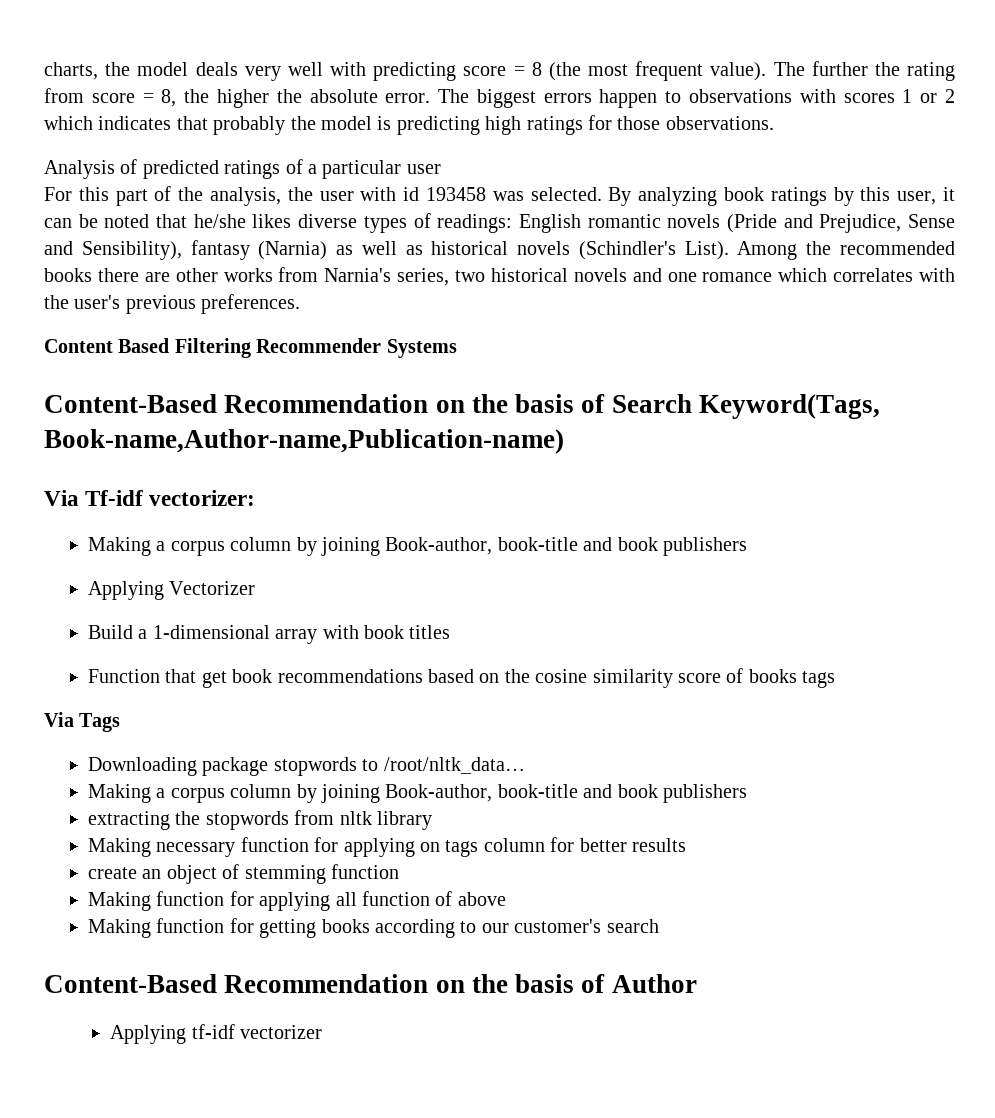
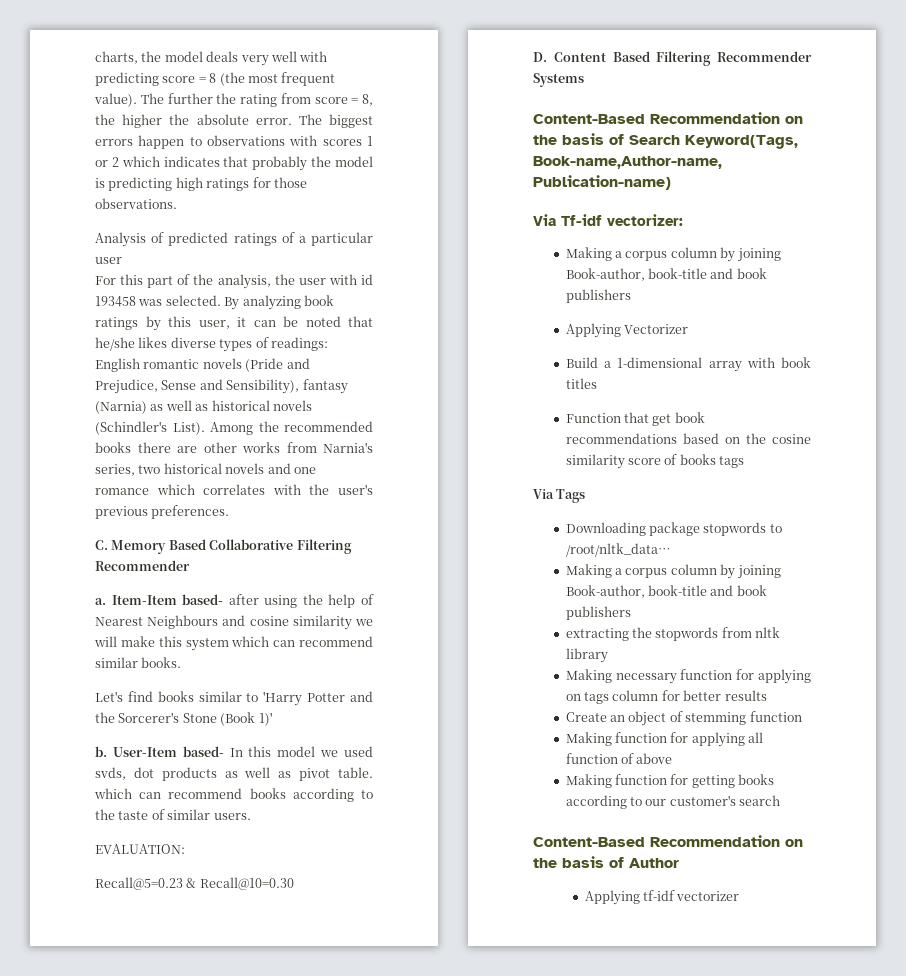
(301, 304) none -> [95,539,352,554] [95,560,190,571] [95,594,374,608] [95,615,373,630] [94,636,373,651] [95,657,182,668] [95,691,373,706] [95,712,272,726] [95,746,373,757] [95,767,373,781] [94,788,373,802] [95,809,251,820] [95,844,185,854] [95,877,294,890] [533,52,547,62] C. Memory Based Collaborative Filtering Recommender // a. Item-Item based- after using the help of Nearest Neighbours and cosine similarity we will make this system which can recommend similar books. // Let's find books similar to 'Harry Potter and the Sorcerer's Stone (Book 1)' // b. User-Item based- In this model we used svds, dot products as well as pivot table. which can recommend books according to the taste of similar users. // EVALUATION: // Recall@5=0.23 & Recall@10=0.30 // D.
[88,867,138,879] create -> [565,712,607,722] Create

